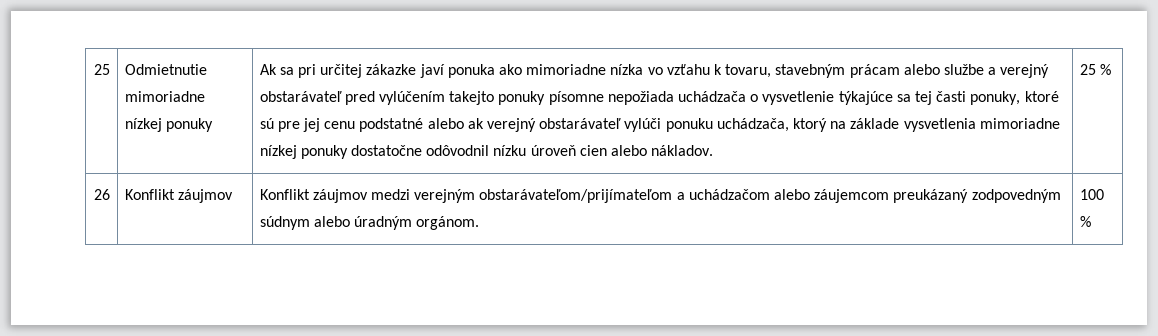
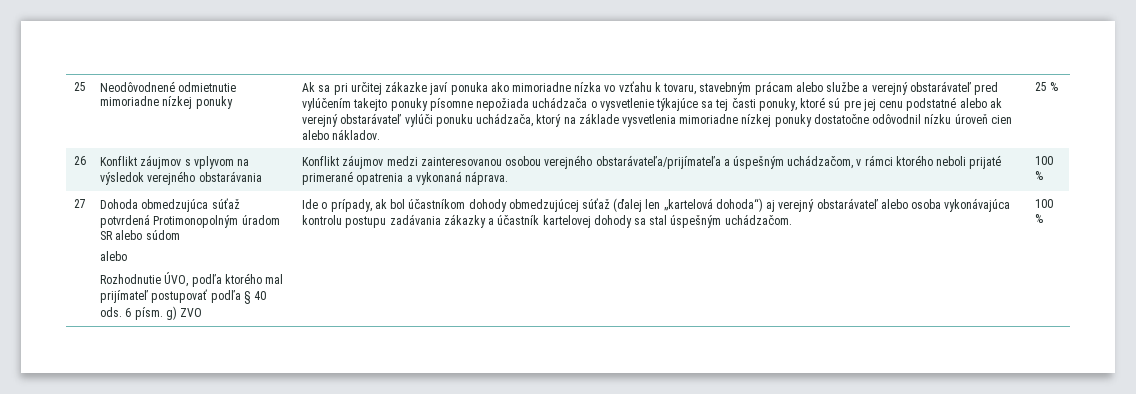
[124,64,207,75] Odmietnutie -> [100,81,237,92] Neodôvodnené odmietnutie
[259,189,1061,203] [259,216,480,230] | Konflikt záujmov medzi verejným obstarávateľom/prijímateľom a uchádzačom alebo záujemcom preukázaný zodpovedným súdnym alebo úradným orgánom. -> [184,156,250,169] [100,171,262,185] [302,155,1002,169] [302,171,509,185] [1035,156,1054,165] [1035,171,1044,180] [74,199,86,208] [100,198,240,212] [100,214,280,228] [100,230,180,240] [100,251,128,261] [100,272,284,287] [100,289,267,304] [100,306,203,320] [302,198,1011,212] [302,214,792,228] s vplyvom na výsledok verejného obstarávania | Konflikt záujmov medzi zainteresovanou osobou verejného obstarávateľa/prijímateľa a úspešným uchádzačom, v rámci ktorého neboli prijaté primerané opatrenia a vykonaná náprava. | 100 % // 27 | Dohoda obmedzujúca súťaž potvrdená Protimonopolným úradom SR alebo súdom // alebo // Rozhodnutie ÚVO, podľa ktorého mal prijímateľ postupovať podľa § 40 ods. 6 písm. g) ZVO | Ide o prípady, ak bol účastníkom dohody obmedzujúcej súťaž (ďalej len „kartelová dohoda“) aj verejný obstarávateľ alebo osoba vykonávajúca kontrolu postupu zadávania zákazky a účastník kartelovej dohody sa stal úspešným uchádzačom.

